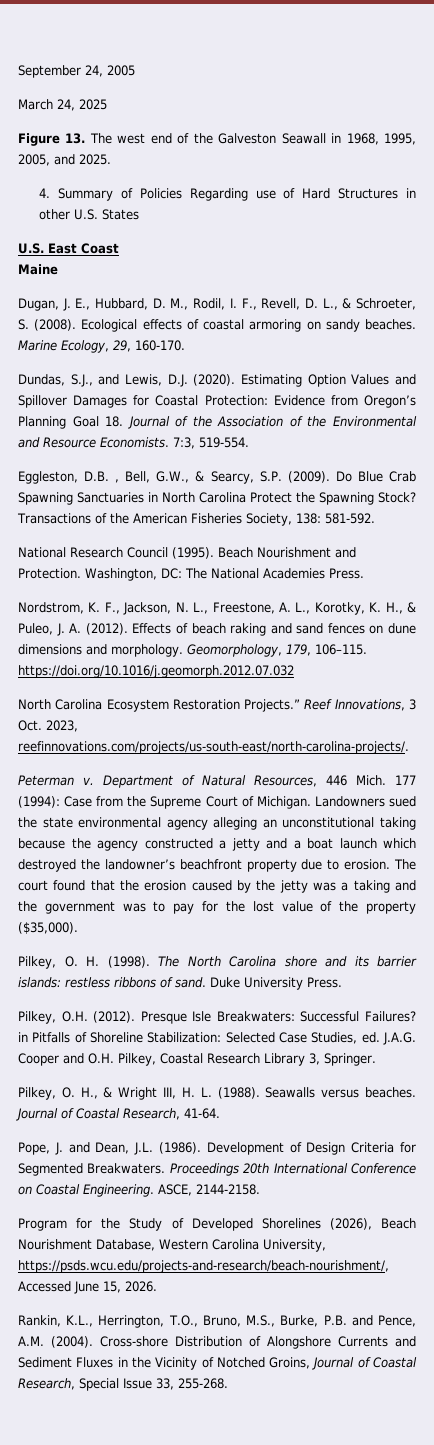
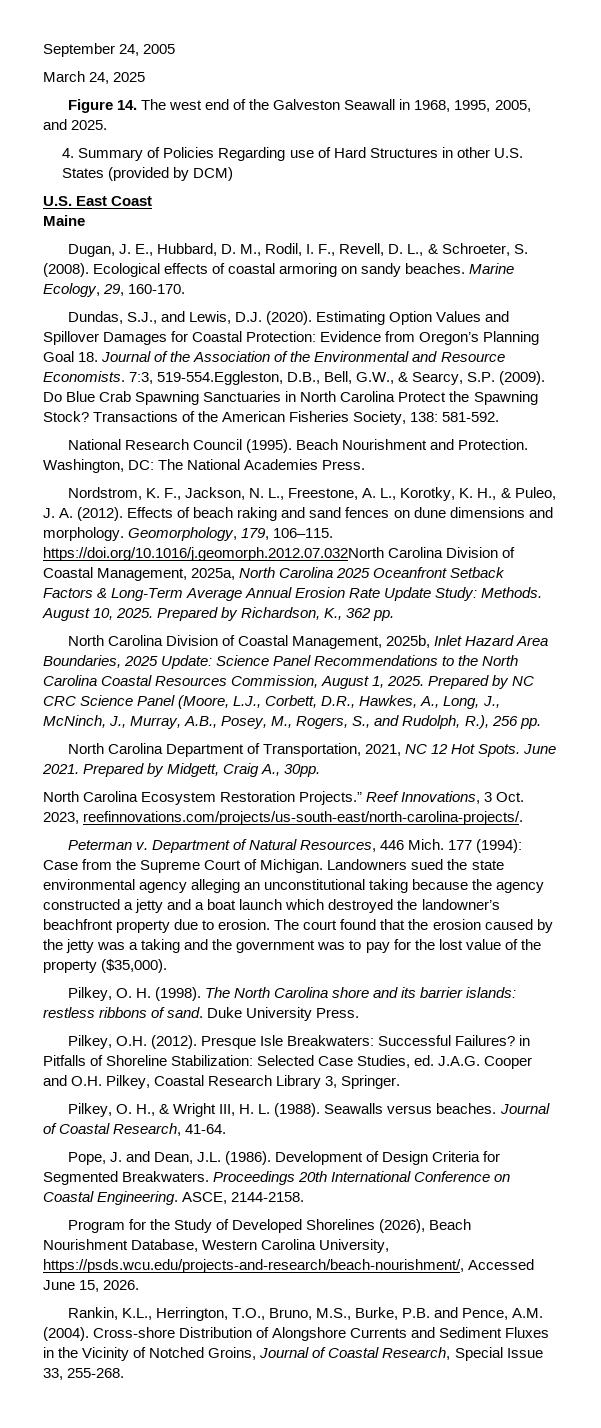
[65,133,86,144] 13. -> [116,100,137,110] 14.
(140, 214) none -> [108,167,234,181] (provided by DCM)
[199,437,249,448] [18,471,120,484] 519-554. // Eggleston, D.B. , -> [157,371,321,385] 519-554.Eggleston, D.B.,
[18,665,294,678] https://doi.org/10.1016/j.geomorph.2012.07.032 -> [43,547,516,561] [43,567,506,581] [43,587,543,601] [42,607,395,621] [67,635,549,649] [43,655,519,669] [43,675,535,689] [43,695,500,709] [43,715,541,729] [67,743,557,757] [42,763,321,777] https://doi.org/10.1016/j.geomorph.2012.07.032North Carolina Division of Coastal Management, 2025a, North Carolina 2025 Oceanfront Setback Factors & Long-Term Average Annual Erosion Rate Update Study: Methods. August 10, 2025. Prepared by Richardson, K., 362 pp. // North Carolina Division of Coastal Management, 2025b, Inlet Hazard Area Boundaries, 2025 Update: Science Panel Recommendations to the North Carolina Coastal Resources Commission, August 1, 2025. Prepared by NC CRC Science Panel (Moore, L.J., Corbett, D.R., Hawkes, A., Long, J., McNinch, J., Murray, A.B., Posey, M., Rogers, S., and Rudolph, R.), 256 pp. // North Carolina Department of Transportation, 2021, NC 12 Hot Spots. June 2021. Prepared by Midgett, Craig A., 30pp.

